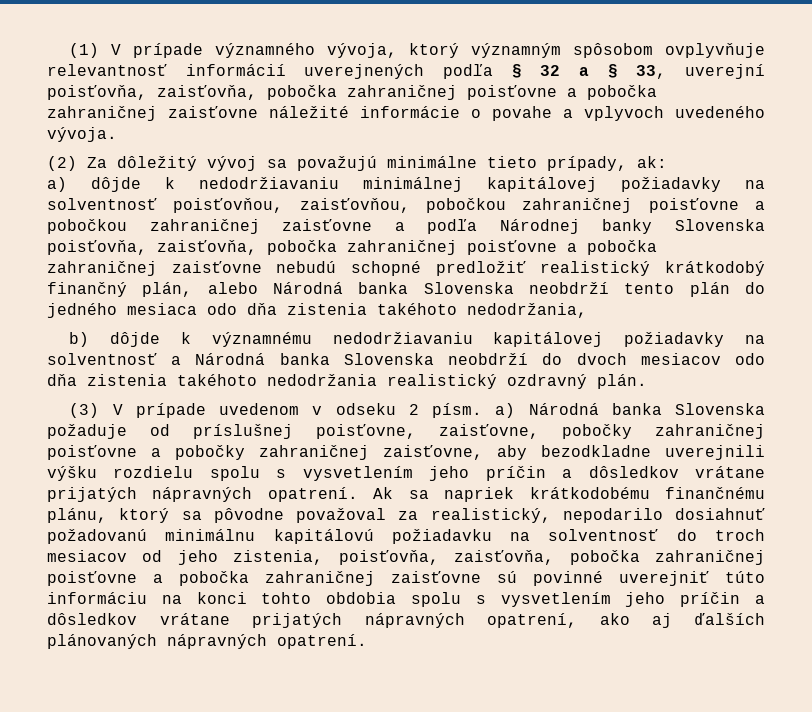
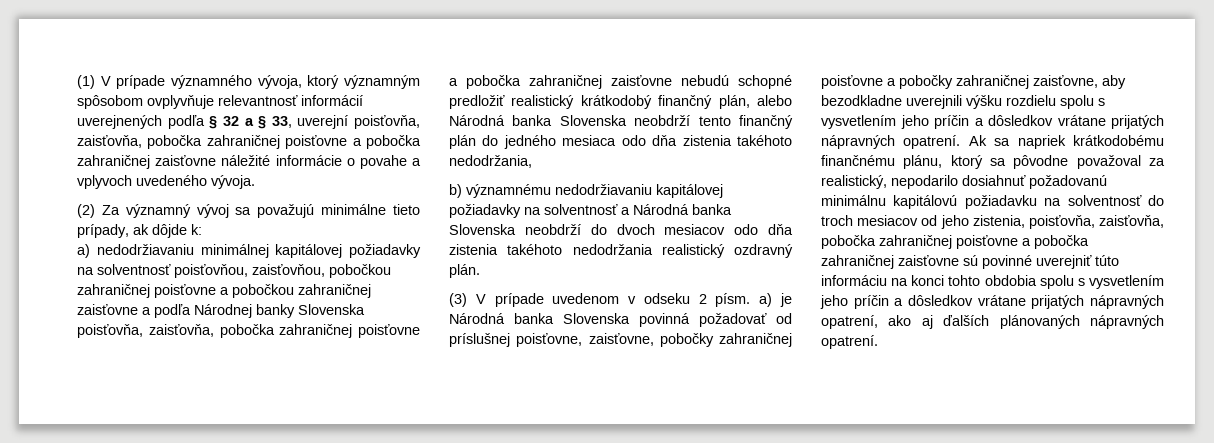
[117,156,197,171] dôležitý -> [125,204,191,218] významný
[637,156,667,168] [47,177,175,192] ak: // a) dôjde k -> [133,224,202,238] [77,244,90,258] ak dôjde k: // a)
(675, 288) none -> [739,115,793,129] finančný
[110,332,191,347] dôjde k -> (462, 191) none
[528,403,766,415] [47,424,127,439] Národná banka Slovenska požaduje -> [780,293,792,307] [449,313,767,327] je Národná banka Slovenska povinná požadovať

